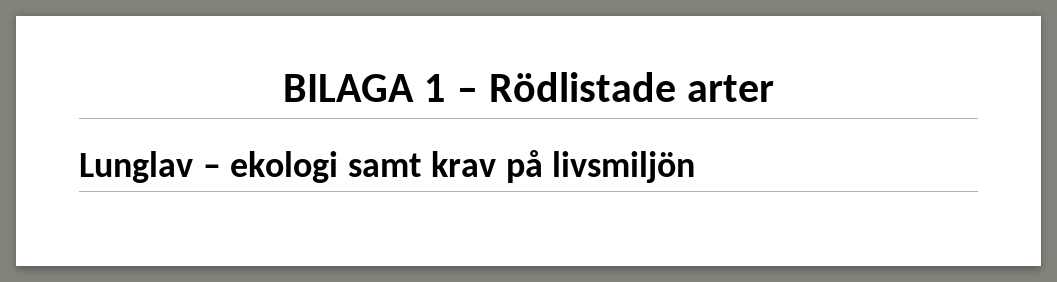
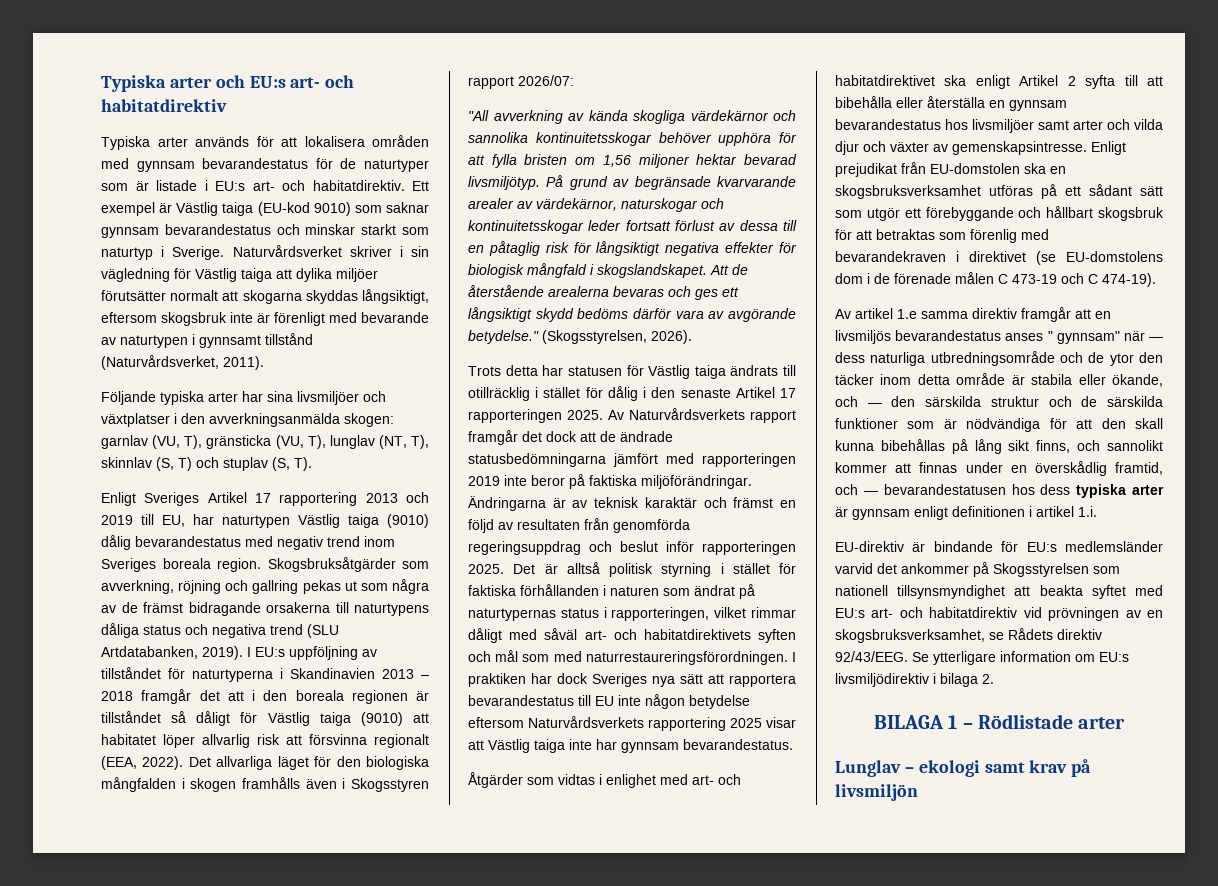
(283, 88) none -> [101,75,355,92] [101,99,227,112] [101,135,429,150] [101,158,429,172] [101,180,429,191] [101,202,429,216] [101,224,430,238] [101,245,429,260] [101,268,378,282] [101,289,429,304] [101,312,429,326] [101,333,313,348] [101,355,264,370] [101,391,386,405] [101,413,394,427] [101,435,429,449] [101,457,312,471] [101,492,429,506] [101,514,429,528] [101,535,395,550] [101,557,429,572] [101,579,429,594] [101,602,429,616] [101,623,339,638] [101,646,377,660] [101,667,429,682] [101,689,429,704] [101,711,429,726] [101,734,429,748] [101,756,429,770] [101,777,429,792] [468,75,574,89] [468,110,796,124] [468,132,797,146] [468,154,797,168] [468,175,796,190] [468,198,724,212] [468,220,797,234] [468,241,797,256] [468,263,748,278] [468,285,739,300] [468,307,796,322] [468,330,692,344] [468,365,796,379] [468,386,796,401] [468,408,796,423] [468,430,673,445] [468,453,796,467] [468,474,752,489] [468,496,796,511] [468,518,690,533] [468,541,796,555] [468,562,796,577] [468,584,755,599] [468,607,796,621] [468,628,796,643] [468,650,796,665] [468,673,796,687] [468,694,750,709] [468,716,796,731] [468,739,793,753] [468,772,741,788] [835,75,1163,89] [835,96,1067,111] [835,119,1163,133] [835,141,1126,155] [835,162,1066,177] [835,184,1163,199] [835,206,1164,221] [835,229,1049,243] [835,251,1163,265] [835,272,1156,287] [835,307,1111,322] [835,330,1163,344] [835,351,1163,366] [835,373,1163,387] [835,396,1163,407] [835,418,1163,432] [835,439,1163,454] [835,461,1163,476] [835,484,1164,498] [835,506,1097,520] [835,541,1163,552] [835,562,1120,577] [835,585,1163,599] [835,607,1163,621] [835,628,1102,643] [835,651,1129,665] [835,673,994,687] Typiska arter och EU:s art- och habitatdirektiv // Typiska arter används för att lokalisera områden med gynnsam bevarandestatus för de naturtyper som är listade i EU:s art- och habitatdirektiv. Ett exempel är Västlig taiga (EU-kod 9010) som saknar gynnsam bevarandestatus och minskar starkt som naturtyp i Sverige. Naturvårdsverket skriver i sin vägledning för Västlig taiga att dylika miljöer förutsätter normalt att skogarna skyddas långsiktigt, eftersom skogsbruk inte är förenligt med bevarande av naturtypen i gynnsamt tillstånd (Naturvårdsverket, 2011). // Följande typiska arter har sina livsmiljöer och växtplatser i den avverkningsanmälda skogen: garnlav (VU, T), gränsticka (VU, T), lunglav (NT, T), skinnlav (S, T) och stuplav (S, T). // Enligt Sveriges Artikel 17 rapportering 2013 och 2019 till EU, har naturtypen Västlig taiga (9010) dålig bevarandestatus med negativ trend inom Sveriges boreala region. Skogsbruksåtgärder som avverkning, röjning och gallring pekas ut som några av de främst bidragande orsakerna till naturtypens dåliga status och negativa trend (SLU Artdatabanken, 2019). I EU:s uppföljning av tillståndet för naturtyperna i Skandinavien 2013 – 2018 framgår det att i den boreala regionen är tillståndet så dåligt för Västlig taiga (9010) att habitatet löper allvarlig risk att försvinna regionalt (EEA, 2022). Det allvarliga läget för den biologiska mångfalden i skogen framhålls även i Skogsstyren rapport 2026/07: // "All avverkning av kända skogliga värdekärnor och sannolika kontinuitetsskogar behöver upphöra för att fylla bristen om 1,56 miljoner hektar bevarad livsmiljötyp. På grund av begränsade kvarvarande arealer av värdekärnor, naturskogar och kontinuitetsskogar leder fortsatt förlust av dessa till en påtaglig risk för långsiktigt negativa effekter för biologisk mångfald i skogslandskapet. Att de återstående arealerna bevaras och ges ett långsiktigt skydd bedöms därför vara av avgörande betydelse." (Skogsstyrelsen, 2026). // Trots detta har statusen för Västlig taiga ändrats till otillräcklig i stället för dålig i den senaste Artikel 17 rapporteringen 2025. Av Naturvårdsverkets rapport framgår det dock att de ändrade statusbedömningarna jämfört med rapporteringen 2019 inte beror på faktiska miljöförändringar. Ändringarna är av teknisk karaktär och främst en följd av resultaten från genomförda regeringsuppdrag och beslut inför rapporteringen 2025. Det är alltså politisk styrning i stället för faktiska förhållanden i naturen som ändrat på naturtypernas status i rapporteringen, vilket rimmar dåligt med såväl art- och habitatdirektivets syften och mål som med naturrestaureringsförordningen. I praktiken har dock Sveriges nya sätt att rapportera bevarandestatus till EU inte någon betydelse eftersom Naturvårdsverkets rapportering 2025 visar att Västlig taiga inte har gynnsam bevarandestatus. // Åtgärder som vidtas i enlighet med art- och habitatdirektivet ska enligt Artikel 2 syfta till att bibehålla eller återställa en gynnsam bevarandestatus hos livsmiljöer samt arter och vilda djur och växter av gemenskapsintresse. Enligt prejudikat från EU-domstolen ska en skogsbruksverksamhet utföras på ett sådant sätt som utgör ett förebyggande och hållbart skogsbruk för att betraktas som förenlig med bevarandekraven i direktivet (se EU-domstolens dom i de förenade målen C 473-19 och C 474-19). // Av artikel 1.e samma direktiv framgår att en livsmiljös bevarandestatus anses " gynnsam" när — dess naturliga utbredningsområde och de ytor den täcker inom detta område är stabila eller ökande, och — den särskilda struktur och de särskilda funktioner som är nödvändiga för att den skall kunna bibehållas på lång sikt finns, och sannolikt kommer att finnas under en överskådlig framtid, och — bevarandestatusen hos dess typiska arter är gynnsam enligt definitionen i artikel 1.i. // EU-direktiv är bindande för EU:s medlemsländer varvid det ankommer på Skogsstyrelsen som nationell tillsynsmyndighet att beakta syftet med EU:s art- och habitatdirektiv vid prövningen av en skogsbruksverksamhet, se Rådets direktiv 92/43/EEG. Se ytterligare information om EU:s livsmiljödirektiv i bilaga 2. //

